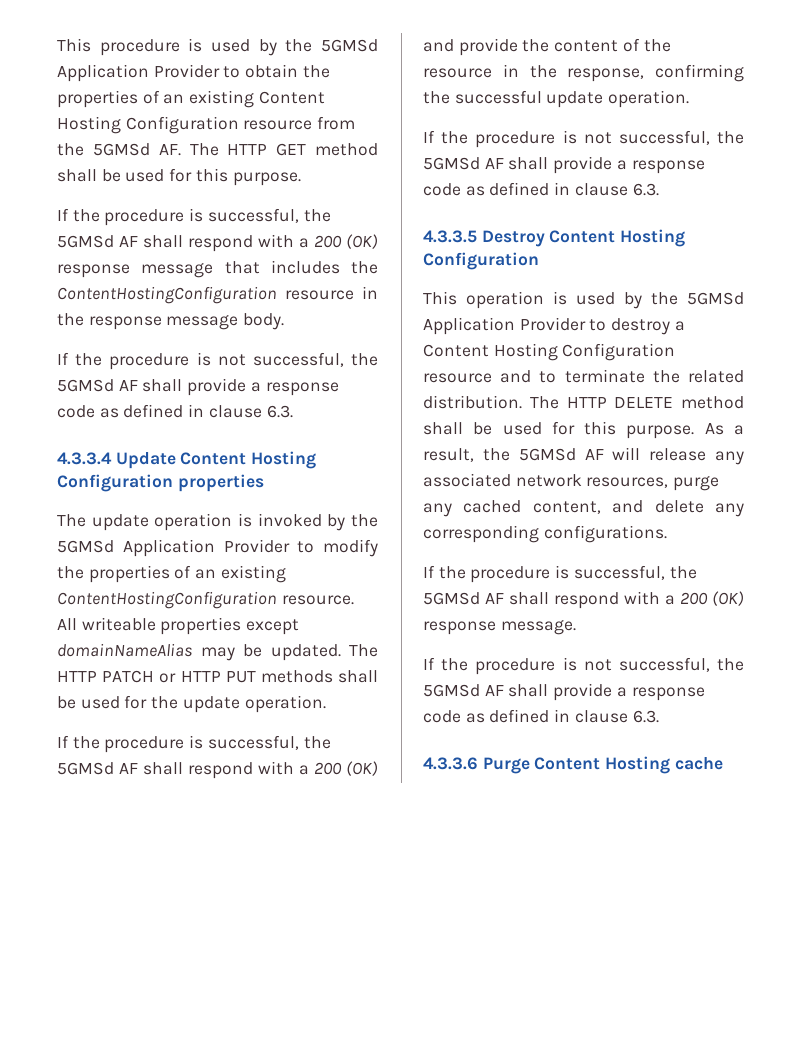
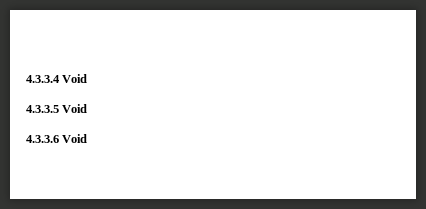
[57,38,378,56] [57,64,330,82] [57,90,325,108] [57,116,356,134] [57,143,378,156] [57,168,301,186] [57,208,331,226] [57,234,378,252] [57,260,378,278] [57,286,378,304] [57,313,285,330] [57,352,378,370] [57,378,339,396] [57,404,293,418] [57,451,317,469] [57,474,264,492] [57,513,378,531] [57,539,378,557] [57,565,286,583] [57,591,354,609] [57,617,300,635] [57,643,378,661] [57,670,378,683] [57,695,326,713] [57,735,331,753] [57,761,378,779] [423,38,671,56] [423,64,744,82] [423,90,690,108] [423,130,744,148] [423,156,705,174] [423,182,659,196] [423,229,686,247] [423,252,539,270] [423,291,744,309] [423,317,685,335] [423,343,676,361] [423,369,744,383] [423,395,744,409] [423,421,744,439] [423,447,744,465] [423,473,720,491] [423,500,744,517] [423,525,667,543] [423,565,697,583] [423,591,744,609] [423,620,576,635] [423,657,744,675] [423,683,705,701] [423,709,659,723] [423,756,723,774] This procedure is used by the 5GMSd Application Provider to obtain the properties of an existing Content Hosting Configuration resource from the 5GMSd AF. The HTTP GET method shall be used for this purpose. // If the procedure is successful, the 5GMSd AF shall respond with a 200 (OK) response message that includes the ContentHostingConfiguration resource in the response message body. // If the procedure is not successful, the 5GMSd AF shall provide a response code as defined in clause 6.3. // 4.3.3.4 Update Content Hosting Configuration properties // The update operation is invoked by the 5GMSd Application Provider to modify the properties of an existing ContentHostingConfiguration resource. All writeable properties except domainNameAlias may be updated. The HTTP PATCH or HTTP PUT methods shall be used for the update operation. // If the procedure is successful, the 5GMSd AF shall respond with a 200 (OK) and provide the content of the resource in the response, confirming the successful update operation. // If the procedure is not successful, the 5GMSd AF shall provide a response code as defined in clause 6.3. // 4.3.3.5 Destroy Content Hosting Configuration // This operation is used by the 5GMSd Application Provider to destroy a Content Hosting Configuration resource and to terminate the related distribution. The HTTP DELETE method shall be used for this purpose. As a result, the 5GMSd AF will release any associated network resources, purge any cached content, and delete any corresponding configurations. // If the procedure is successful, the 5GMSd AF shall respond with a 200 (OK) response message. // If the procedure is not successful, the 5GMSd AF shall provide a response code as defined in clause 6.3. // 4.3.3.6 Purge Content Hosting cache -> [26,74,88,83] [26,104,88,113] [26,134,88,143] 4.3.3.4 Void // 4.3.3.5 Void // 4.3.3.6 Void

